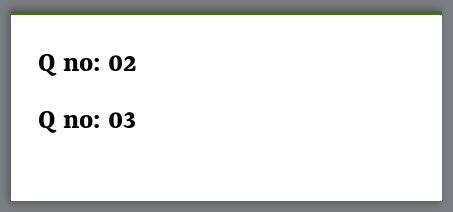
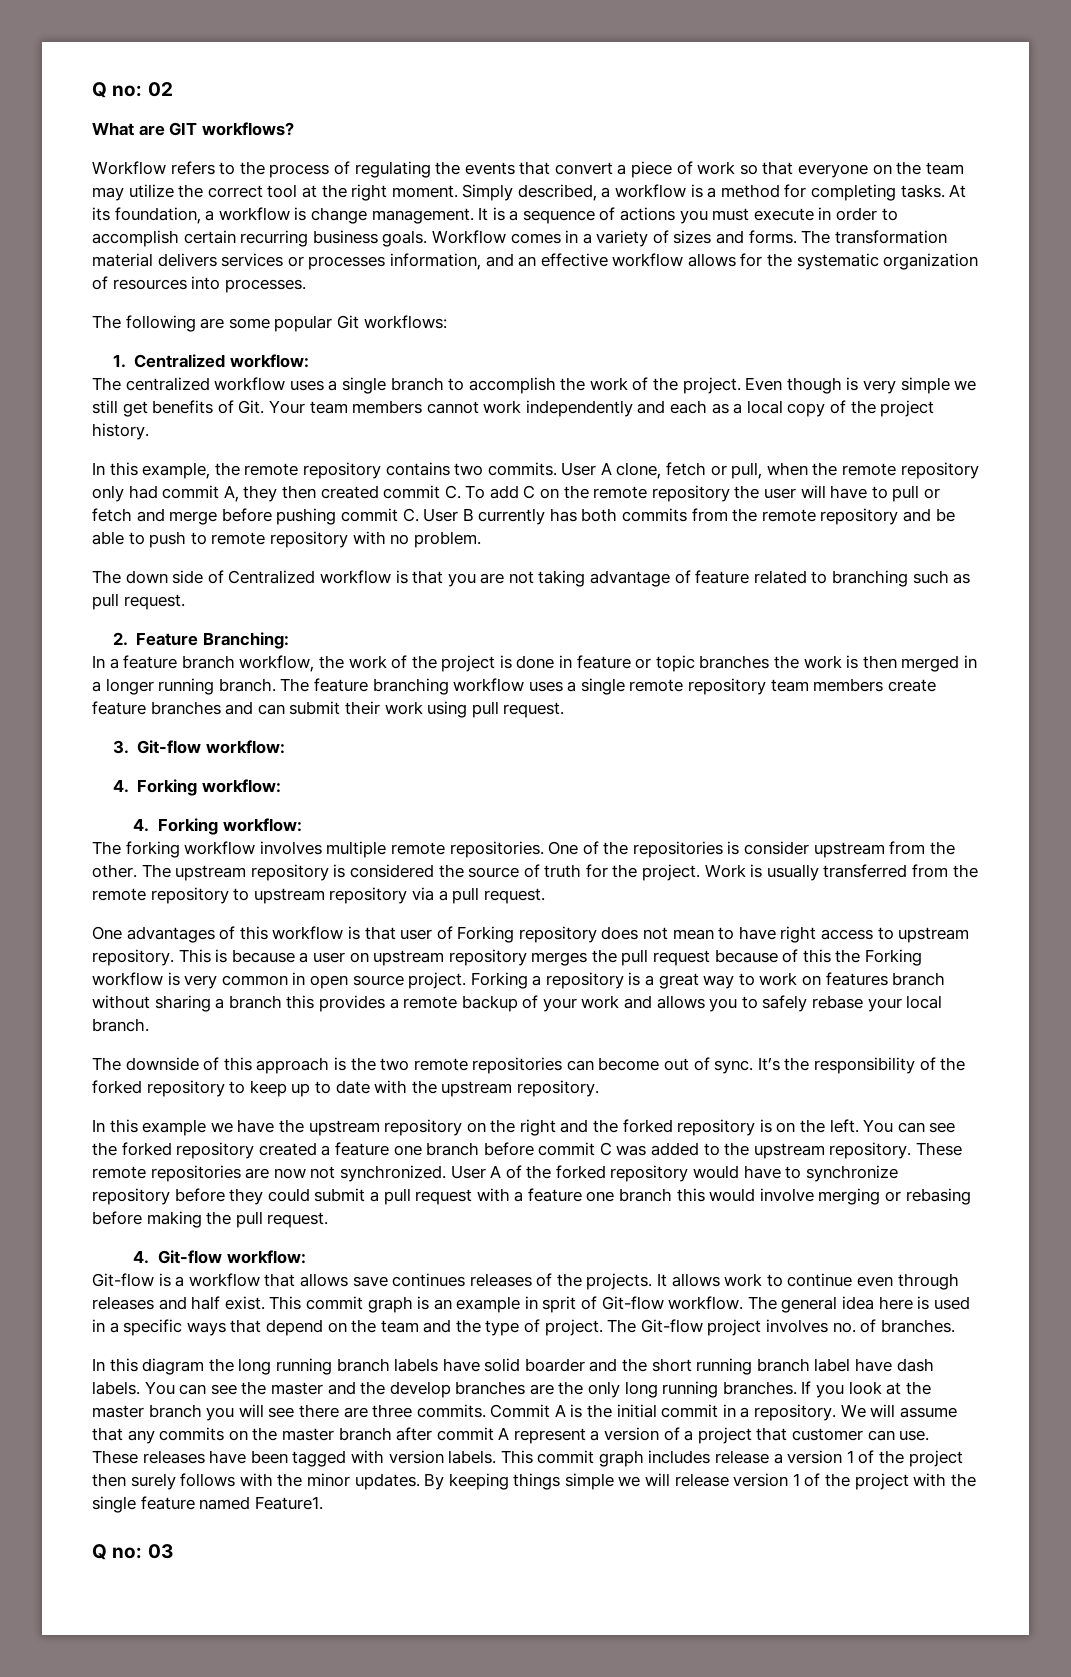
(137, 63) none -> [92,122,294,136] [92,161,964,178] [92,184,967,201] [92,207,898,224] [92,230,947,247] [92,253,979,270] [92,276,306,293] [92,315,447,332] [112,354,309,368] [92,377,977,394] [92,400,935,417] [92,423,149,440] [92,462,979,479] [92,485,940,502] [92,508,955,525] [92,531,481,548] [92,570,971,587] [92,593,185,610] [112,632,289,649] [92,655,977,672] [92,678,936,695] [92,701,565,718] [112,740,285,754] [112,779,281,796] [133,818,302,835] [92,841,955,858] [92,864,978,881] [92,887,545,904] [92,926,970,943] [92,949,923,966] [92,972,946,989] [92,995,943,1012] [92,1018,149,1032] [92,1057,966,1074] [92,1080,599,1097] [92,1119,956,1136] [92,1142,963,1159] [92,1165,898,1182] [92,1188,971,1205] [92,1211,329,1228] [133,1250,306,1264] [92,1273,959,1290] [92,1296,970,1313] [92,1319,955,1336] [92,1358,934,1375] [92,1381,931,1398] [92,1404,957,1421] [92,1427,930,1444] [92,1450,963,1467] [92,1473,976,1490] [92,1496,323,1513] // What are GIT workflows? // Workflow refers to the process of regulating the events that convert a piece of work so that everyone on the team may utilize the correct tool at the right moment. Simply described, a workflow is a method for completing tasks. At its foundation, a workflow is change management. It is a sequence of actions you must execute in order to accomplish certain recurring business goals. Workflow comes in a variety of sizes and forms. The transformation material delivers services or processes information, and an effective workflow allows for the systematic organization of resources into processes. // The following are some popular Git workflows: // 1. Centralized workflow: // The centralized workflow uses a single branch to accomplish the work of the project. Even though is very simple we still get benefits of Git. Your team members cannot work independently and each as a local copy of the project history. // In this example, the remote repository contains two commits. User A clone, fetch or pull, when the remote repository only had commit A, they then created commit C. To add C on the remote repository the user will have to pull or fetch and merge before pushing commit C. User B currently has both commits from the remote repository and be able to push to remote repository with no problem. // The down side of Centralized workflow is that you are not taking advantage of feature related to branching such as pull request. // 2. Feature Branching: // In a feature branch workflow, the work of the project is done in feature or topic branches the work is then merged in a longer running branch. The feature branching workflow uses a single remote repository team members create feature branches and can submit their work using pull request. // 3. Git-flow workflow: // 4. Forking workflow: // 4. Forking workflow: // The forking workflow involves multiple remote repositories. One of the repositories is consider upstream from the other. The upstream repository is considered the source of truth for the project. Work is usually transferred from the remote repository to upstream repository via a pull request. // One advantages of this workflow is that user of Forking repository does not mean to have right access to upstream repository. This is because a user on upstream repository merges the pull request because of this the Forking workflow is very common in open source project. Forking a repository is a great way to work on features branch without sharing a branch this provides a remote backup of your work and allows you to safely rebase your local branch. // The downside of this approach is the two remote repositories can become out of sync. It’s the responsibility of the forked repository to keep up to date with the upstream repository. // In this example we have the upstream repository on the right and the forked repository is on the left. You can see the forked repository created a feature one branch before commit C was added to the upstream repository. These remote repositories are now not synchronized. User A of the forked repository would have to synchronize repository before they could submit a pull request with a feature one branch this would involve merging or rebasing before making the pull request. // 4. Git-flow workflow: // Git-flow is a workflow that allows save continues releases of the projects. It allows work to continue even through releases and half exist. This commit graph is an example in sprit of Git-flow workflow. The general idea here is used in a specific ways that depend on the team and the type of project. The Git-flow project involves no. of branches. // In this diagram the long running branch labels have solid boarder and the short running branch label have dash labels. You can see the master and the develop branches are the only long running branches. If you look at the master branch you will see there are three commits. Commit A is the initial commit in a repository. We will assume that any commits on the master branch after commit A represent a version of a project that customer can use. These releases have been tagged with version labels. This commit graph includes release a version 1 of the project then surely follows with the minor updates. By keeping things simple we will release version 1 of the project with the single feature named Feature1.

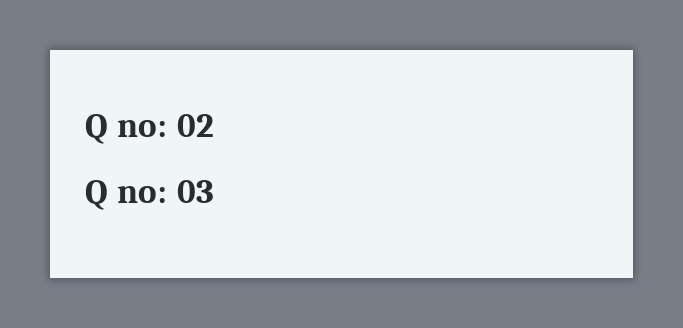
[92,122,294,136] [92,161,964,178] [92,184,967,201] [92,207,898,224] [92,230,947,247] [92,253,979,270] [92,276,306,293] [92,315,447,332] [112,354,309,368] [92,377,977,394] [92,400,935,417] [92,423,149,440] [92,462,979,479] [92,485,940,502] [92,508,955,525] [92,531,481,548] [92,570,971,587] [92,593,185,610] [112,632,289,649] [92,655,977,672] [92,678,936,695] [92,701,565,718] [112,740,285,754] [112,779,281,796] [133,818,302,835] [92,841,955,858] [92,864,978,881] [92,887,545,904] [92,926,970,943] [92,949,923,966] [92,972,946,989] [92,995,943,1012] [92,1018,149,1032] [92,1057,966,1074] [92,1080,599,1097] [92,1119,956,1136] [92,1142,963,1159] [92,1165,898,1182] [92,1188,971,1205] [92,1211,329,1228] [133,1250,306,1264] [92,1273,959,1290] [92,1296,970,1313] [92,1319,955,1336] [92,1358,934,1375] [92,1381,931,1398] [92,1404,957,1421] [92,1427,930,1444] [92,1450,963,1467] [92,1473,976,1490] [92,1496,323,1513] // What are GIT workflows? // Workflow refers to the process of regulating the events that convert a piece of work so that everyone on the team may utilize the correct tool at the right moment. Simply described, a workflow is a method for completing tasks. At its foundation, a workflow is change management. It is a sequence of actions you must execute in order to accomplish certain recurring business goals. Workflow comes in a variety of sizes and forms. The transformation material delivers services or processes information, and an effective workflow allows for the systematic organization of resources into processes. // The following are some popular Git workflows: // 1. Centralized workflow: // The centralized workflow uses a single branch to accomplish the work of the project. Even though is very simple we still get benefits of Git. Your team members cannot work independently and each as a local copy of the project history. // In this example, the remote repository contains two commits. User A clone, fetch or pull, when the remote repository only had commit A, they then created commit C. To add C on the remote repository the user will have to pull or fetch and merge before pushing commit C. User B currently has both commits from the remote repository and be able to push to remote repository with no problem. // The down side of Centralized workflow is that you are not taking advantage of feature related to branching such as pull request. // 2. Feature Branching: // In a feature branch workflow, the work of the project is done in feature or topic branches the work is then merged in a longer running branch. The feature branching workflow uses a single remote repository team members create feature branches and can submit their work using pull request. // 3. Git-flow workflow: // 4. Forking workflow: // 4. Forking workflow: // The forking workflow involves multiple remote repositories. One of the repositories is consider upstream from the other. The upstream repository is considered the source of truth for the project. Work is usually transferred from the remote repository to upstream repository via a pull request. // One advantages of this workflow is that user of Forking repository does not mean to have right access to upstream repository. This is because a user on upstream repository merges the pull request because of this the Forking workflow is very common in open source project. Forking a repository is a great way to work on features branch without sharing a branch this provides a remote backup of your work and allows you to safely rebase your local branch. // The downside of this approach is the two remote repositories can become out of sync. It’s the responsibility of the forked repository to keep up to date with the upstream repository. // In this example we have the upstream repository on the right and the forked repository is on the left. You can see the forked repository created a feature one branch before commit C was added to the upstream repository. These remote repositories are now not synchronized. User A of the forked repository would have to synchronize repository before they could submit a pull request with a feature one branch this would involve merging or rebasing before making the pull request. // 4. Git-flow workflow: // Git-flow is a workflow that allows save continues releases of the projects. It allows work to continue even through releases and half exist. This commit graph is an example in sprit of Git-flow workflow. The general idea here is used in a specific ways that depend on the team and the type of project. The Git-flow project involves no. of branches. // In this diagram the long running branch labels have solid boarder and the short running branch label have dash labels. You can see the master and the develop branches are the only long running branches. If you look at the master branch you will see there are three commits. Commit A is the initial commit in a repository. We will assume that any commits on the master branch after commit A represent a version of a project that customer can use. These releases have been tagged with version labels. This commit graph includes release a version 1 of the project then surely follows with the minor updates. By keeping things simple we will release version 1 of the project with the single feature named Feature1. -> (214, 125) none

